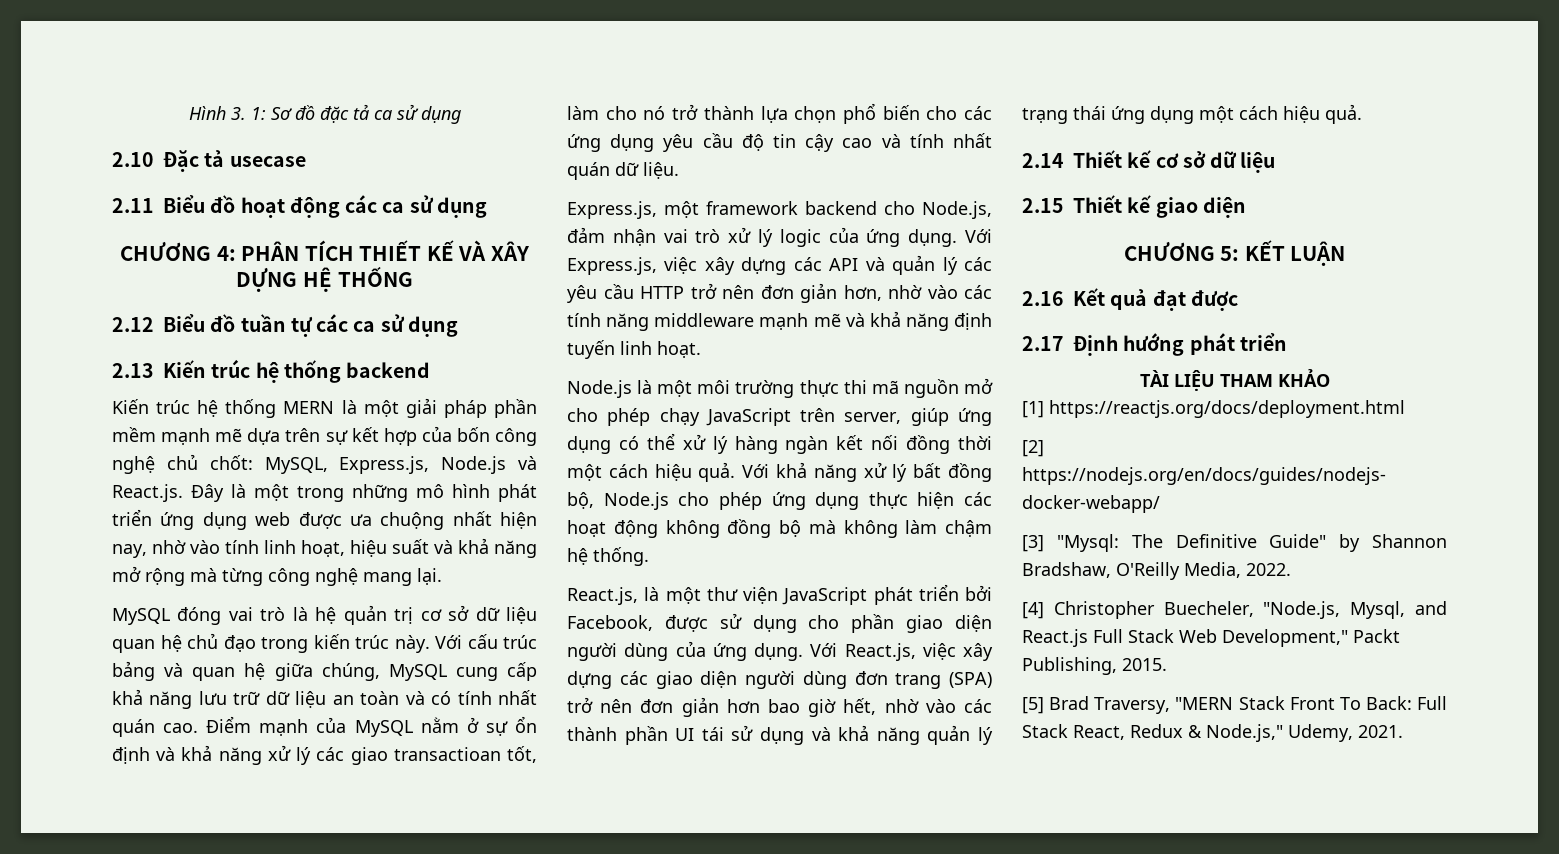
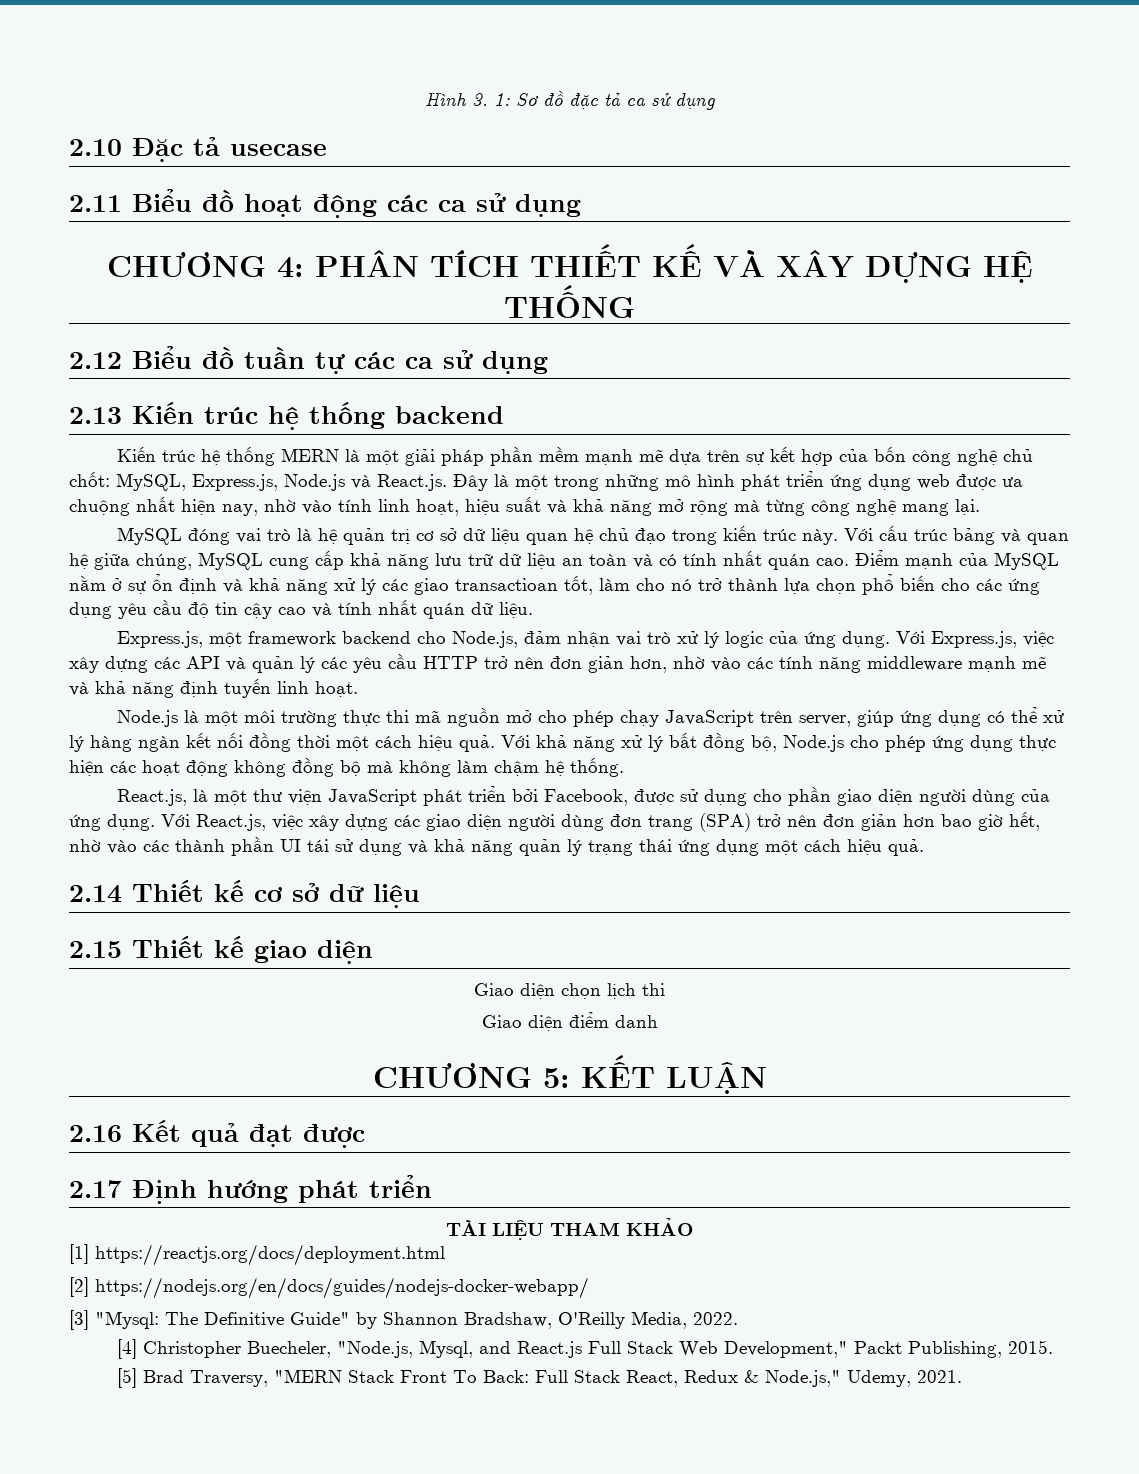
(1246, 207) none -> [474,983,665,999] [481,1012,658,1031] // Giao diện chọn lịch thi // Giao diện điểm danh

